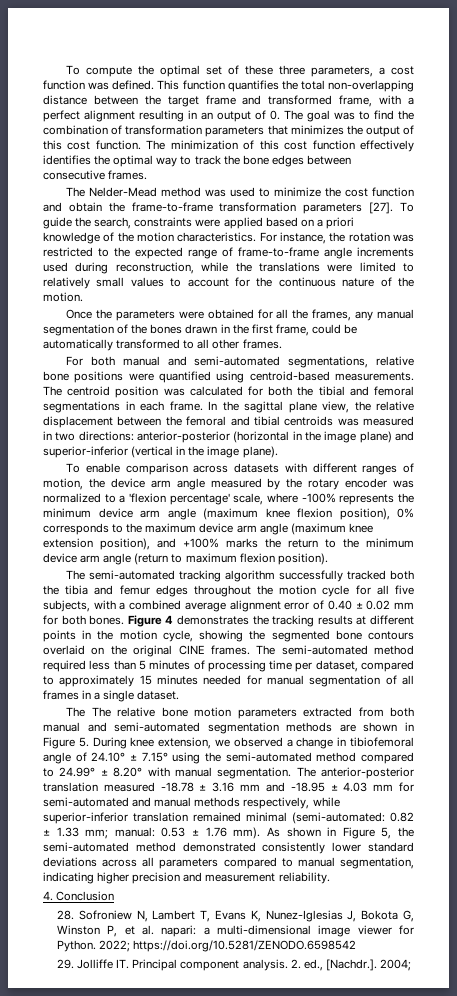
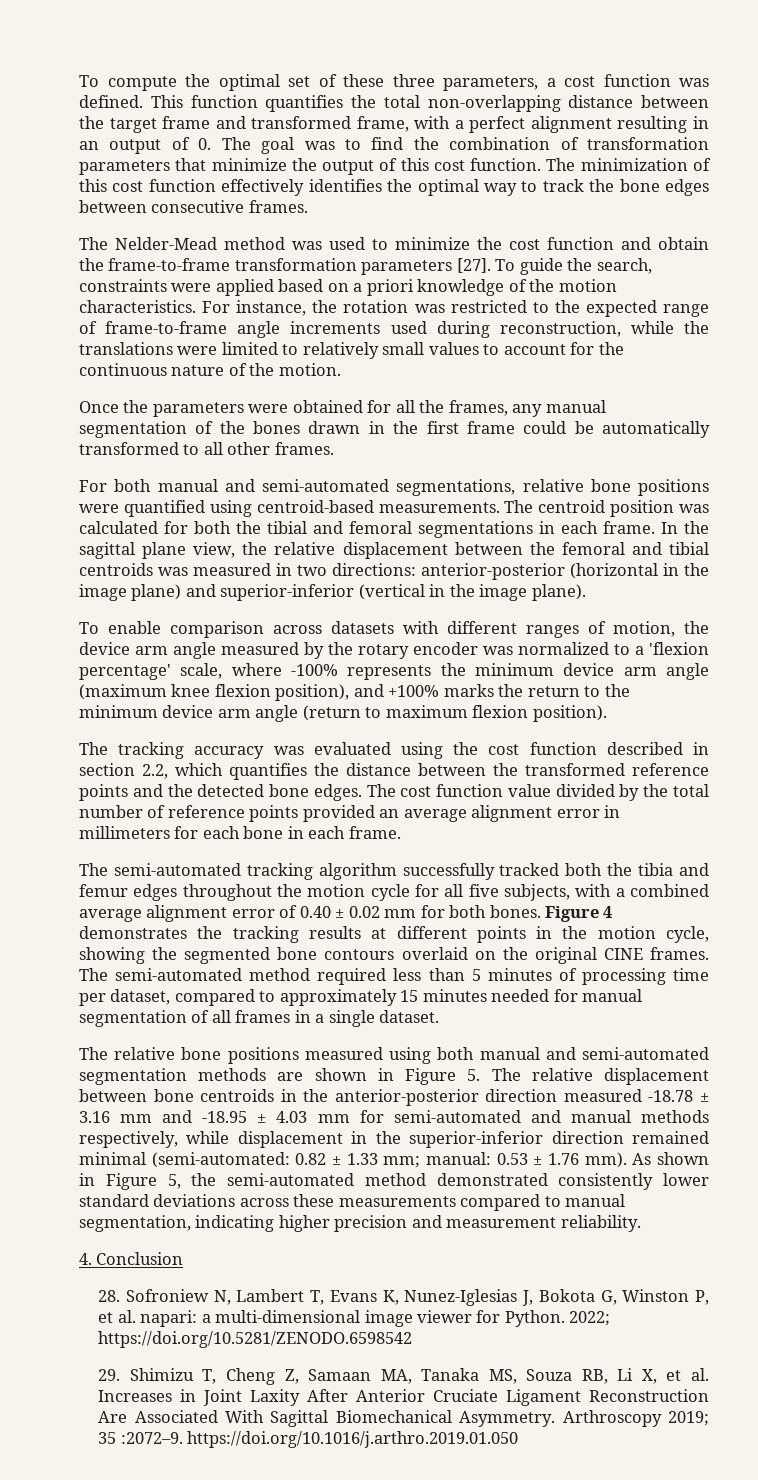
[290,125,344,135] minimizes -> [211,158,287,171] minimize
[275,324,309,336] frame, -> [466,421,515,434] frame
[397,508,414,518] [43,523,373,535] [43,538,150,550] 0% corresponds to the maximum device arm angle (maximum knee extension position), -> (350, 692) none
(328, 559) none -> [79,742,710,759] [79,763,709,780] [79,784,709,801] [79,805,621,822] [79,826,401,839] // The tracking accuracy was evaluated using the cost function described in section 2.2, which quantifies the distance between the transformed reference points and the detected bone edges. The cost function value divided by the total number of reference points provided an average alignment error in millimeters for each bone in each frame.
[91,707,384,719] The relative bone motion parameters extracted from -> [114,1047,432,1064] relative bone positions measured using
[92,737,415,749] [43,752,414,764] [43,767,414,779] [43,782,98,792] During knee extension, we observed a change in tibiofemoral angle of 24.10° ± 7.15° using the semi-automated method compared to 24.99° ± 8.20° with manual segmentation. The anterior-posterior translation -> [491,1068,709,1085] [79,1089,558,1106] The relative displacement between bone centroids in the anterior-posterior direction
[43,812,188,824] superior-inferior translation -> [237,1131,624,1148] displacement in the superior-inferior direction
[142,857,219,869] all parameters -> [293,1194,456,1207] these measurements
[77,959,411,971] Jolliffe IT. Principal component analysis. 2. ed., [Nachdr.]. 2004; -> [129,1368,709,1385] [98,1389,709,1406] [98,1410,709,1427] [98,1431,519,1448] Shimizu T, Cheng Z, Samaan MA, Tanaka MS, Souza RB, Li X, et al. Increases in Joint Laxity After Anterior Cruciate Ligament Reconstruction Are Associated With Sagittal Biomechanical Asymmetry. Arthroscopy 2019; 35 :2072–9. https://doi.org/10.1016/j.arthro.2019.01.050

